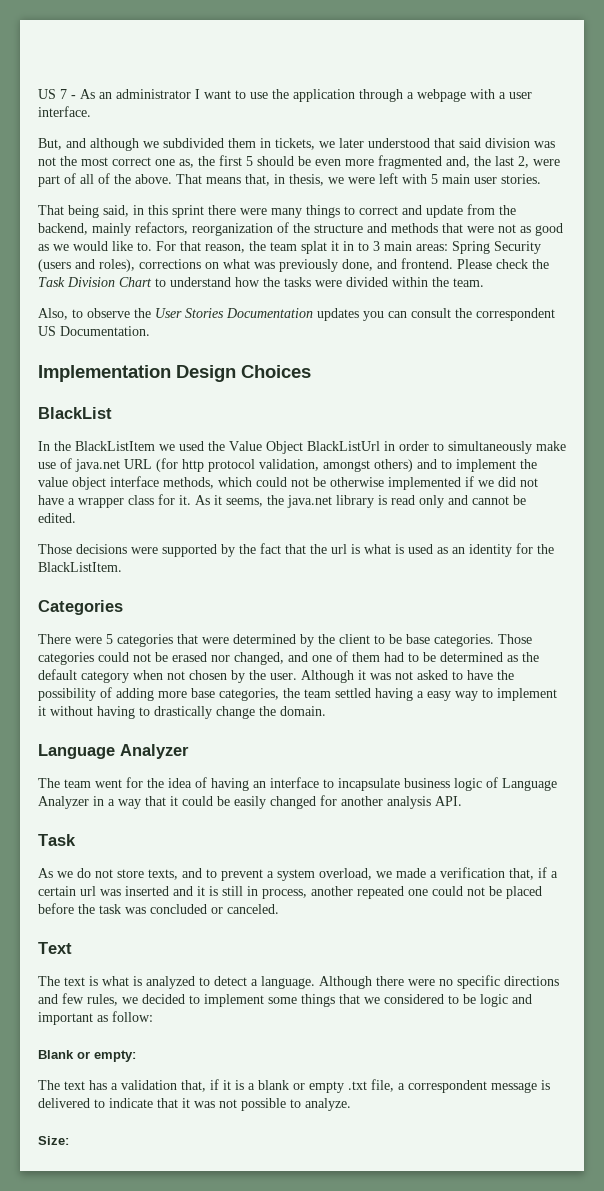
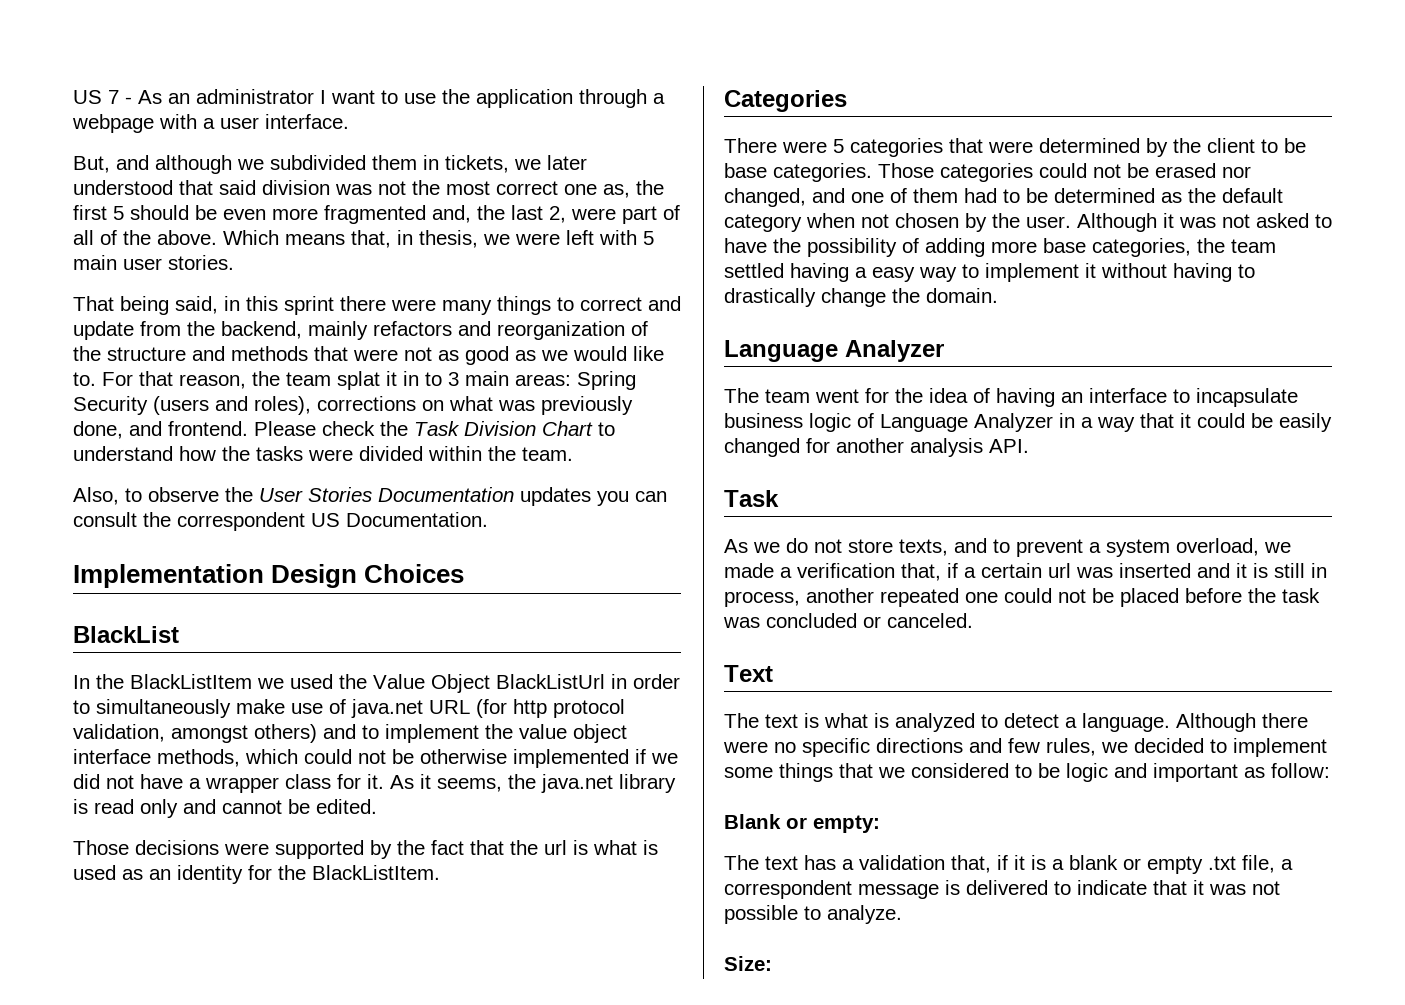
[176,174,202,184] That -> [223,230,279,245] Which
[135,222,188,235] refactors, -> [373,321,491,336] refactors and

